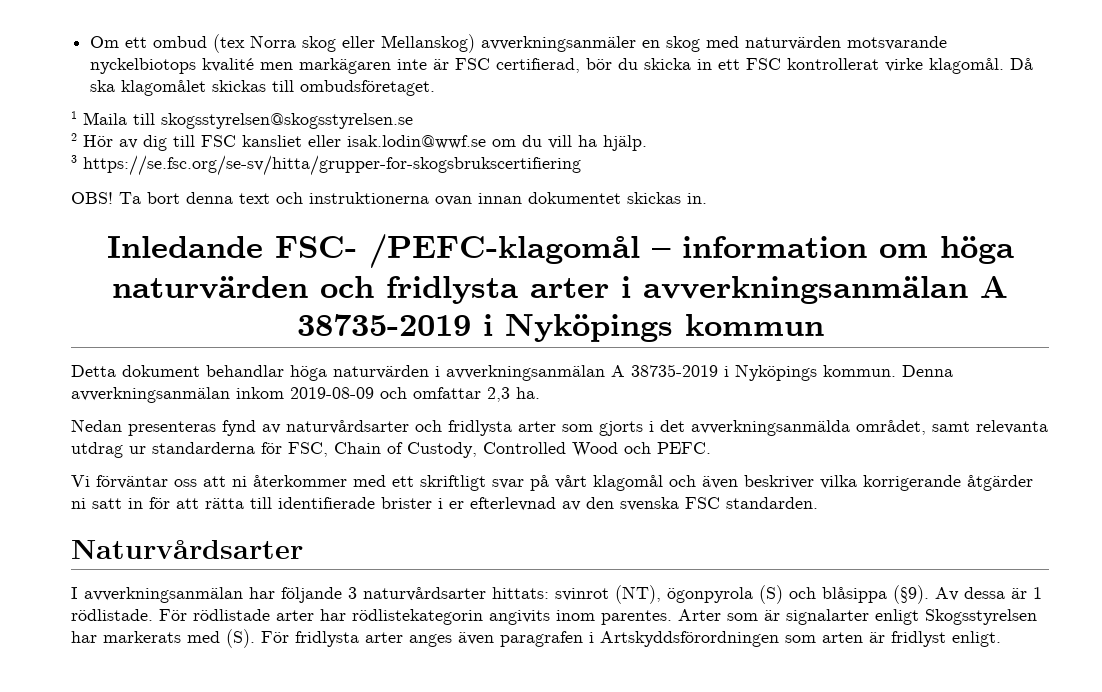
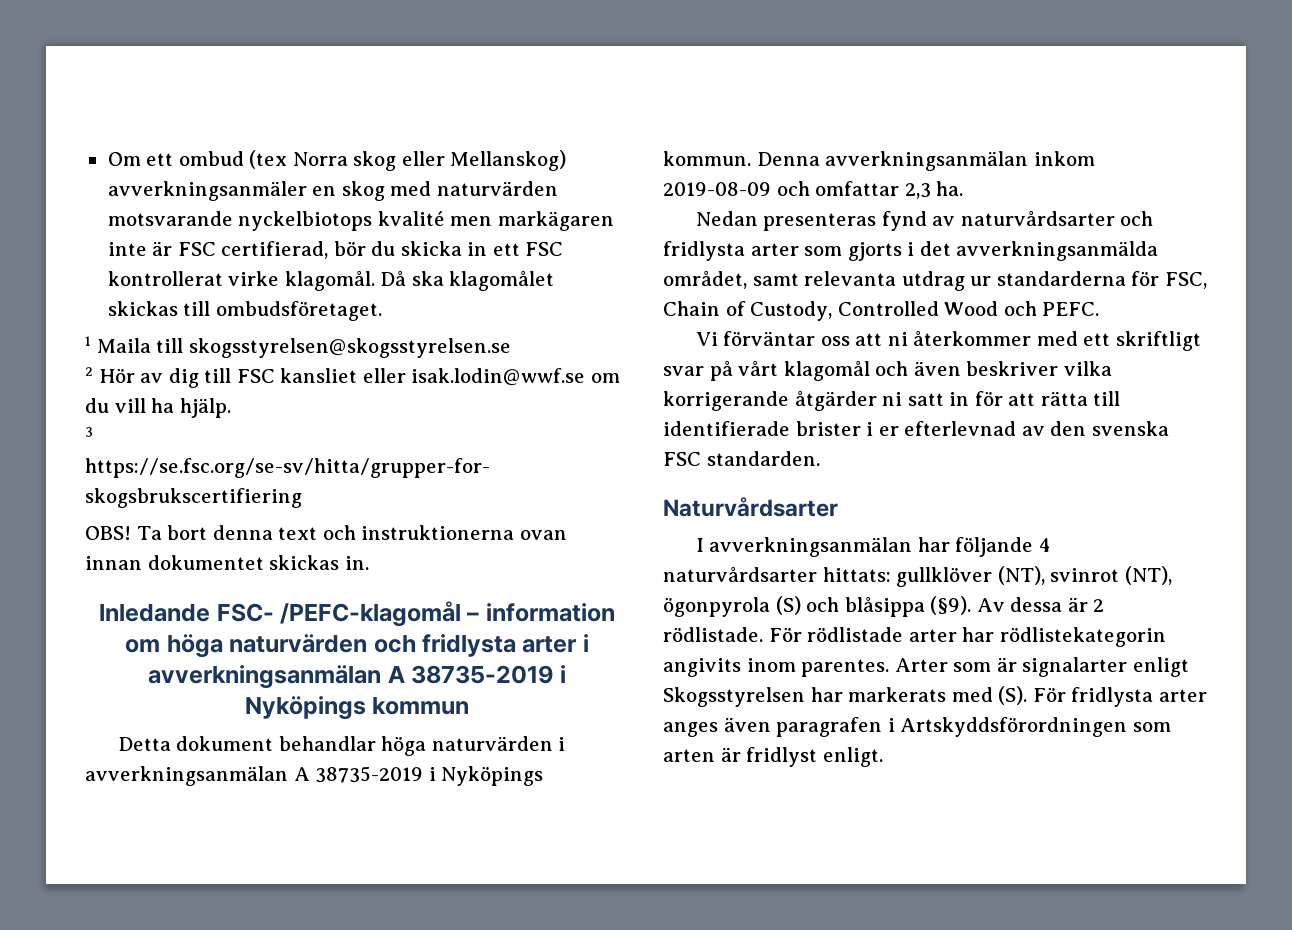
[348,587,357,599] 3 -> [1038,538,1051,552] 4
(549, 593) none -> [896,566,1045,587] gullklöver (NT),
[1033,587,1042,599] 1 -> [1093,599,1105,612] 2

